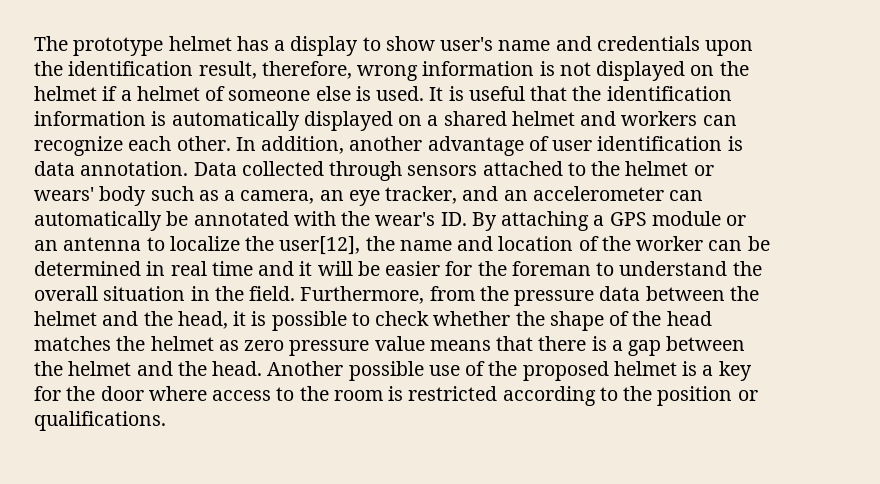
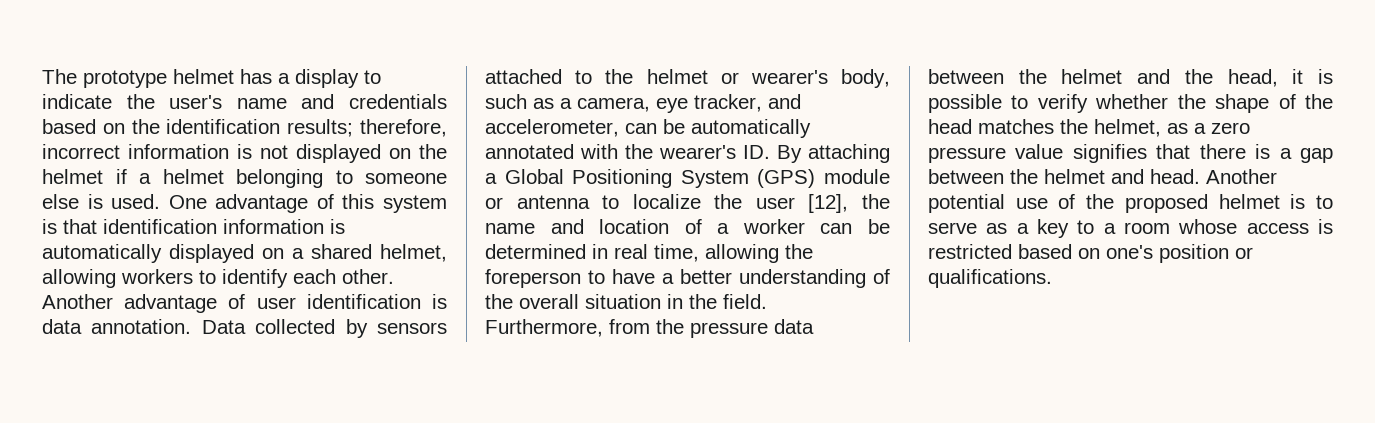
[385,36,435,51] show -> [42,94,155,109] indicate the
[705,40,754,56] [34,61,419,81] upon the identification result, therefore, wrong -> [42,119,447,137] [42,144,120,159] based on the identification results; therefore, incorrect
[205,86,226,101] of -> [236,169,353,188] belonging to
[429,86,602,101] It is useful that the -> [168,194,447,213] [42,219,97,234] One advantage of this system is that
[511,111,737,126] [34,136,423,156] helmet and workers can recognize each other. In addition, another -> [380,244,447,262] [42,269,394,288] [42,294,113,309] helmet, allowing workers to identify each other. Another
[329,161,403,181] through -> [345,319,368,338] by
[34,186,147,206] wears' body -> [750,69,890,88] wearer's body,
[319,190,344,201] an -> (650, 104) none
[503,186,704,201] [34,211,189,231] an accelerometer can automatically be -> [485,119,811,138] accelerometer, can be automatically
[375,212,436,226] wear's -> [659,145,736,159] wearer's
[609,212,647,226] GPS -> [504,169,816,188] Global Positioning System (GPS)
[34,240,58,251] an -> (503, 203) none
[279,236,361,255] user[12], -> [755,194,849,213] user [12],
[601,236,631,251] the -> [717,223,730,234] a
[211,261,728,276] time and it will be easier for the foreman to understand -> [654,244,813,263] [485,269,890,288] time, allowing the foreperson to have a better understanding of
[375,311,430,326] check -> [1037,94,1088,113] verify
[150,336,239,351] helmet as -> [1094,119,1206,137] helmet, as a
[429,340,491,351] means -> [1072,144,1147,163] signifies
[177,361,207,376] the -> (1144, 176) none
[348,361,424,381] possible -> [928,194,1005,213] potential
[702,361,752,381] [34,386,653,406] a key for the door where access to the room is restricted according to the -> [1316,195,1333,209] [928,219,1333,238] [928,244,1153,259] to serve as a key to a room whose access is restricted based on one's

